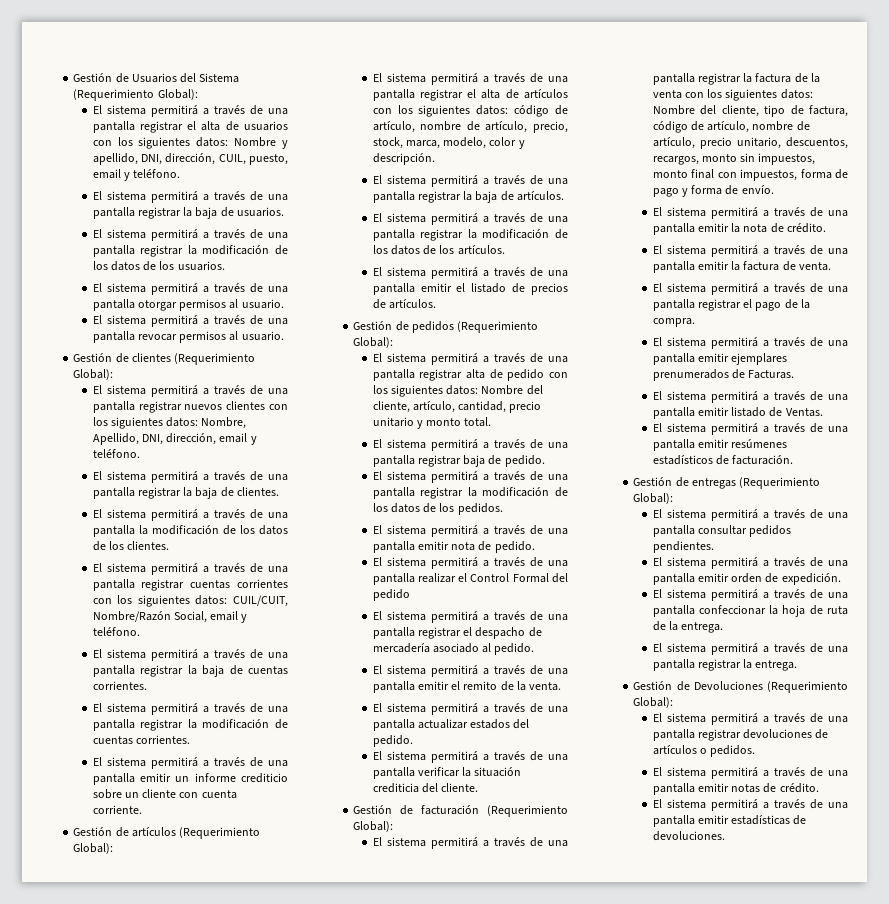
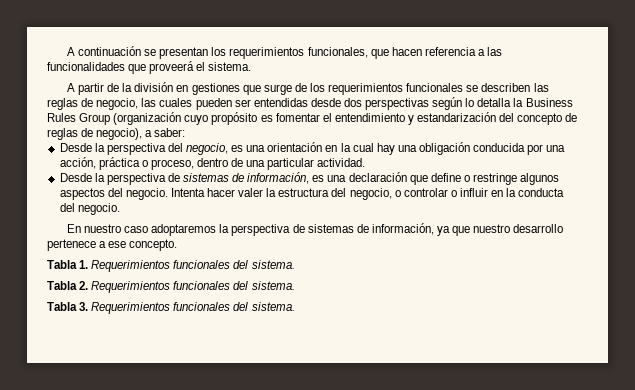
[73,73,240,83] [73,89,198,101] [92,105,288,117] [92,121,288,133] [92,137,288,149] [92,153,288,165] [92,169,181,181] [92,191,288,203] [92,207,284,219] [92,229,288,241] [92,245,288,257] [92,261,225,271] [92,283,288,295] [92,299,284,311] [92,315,288,327] [92,331,284,343] [73,353,256,365] [73,369,114,380] [92,385,288,397] [92,401,288,413] [92,417,247,429] [92,433,257,445] [92,449,140,458] [92,471,288,483] [92,487,279,499] [92,509,288,521] [92,525,288,537] [92,541,170,551] [92,563,288,575] [92,579,288,591] [92,595,288,607] [92,611,248,623] [92,627,140,636] [92,649,288,661] [92,665,288,677] [92,681,147,690] [92,703,288,715] [92,719,288,731] [92,735,190,745] [92,757,288,769] [92,773,288,785] [92,789,237,799] [92,805,142,814] [73,827,261,839] [73,843,114,854] [372,73,568,85] [372,89,568,101] [372,105,568,117] [372,121,568,133] [372,137,525,149] [372,153,435,165] [372,175,568,187] [372,191,564,203] [372,213,568,225] [372,229,568,241] [372,245,505,255] [372,267,568,279] [372,283,568,295] [372,299,436,309] [353,321,539,333] [353,337,394,348] [372,353,568,365] [372,369,568,381] [372,385,543,397] [372,401,542,413] [372,417,492,429] [372,439,568,451] [372,455,545,467] [372,471,568,483] [372,487,568,499] [372,503,503,515] [372,525,568,537] [372,541,535,553] [372,557,568,569] [372,573,568,585] [372,589,410,601] [372,611,568,623] [372,627,542,639] [372,643,535,655] [372,665,568,677] [372,681,562,693] [372,703,568,715] [372,719,530,731] [372,735,413,747] [372,751,568,763] [372,767,522,779] [372,783,479,793] [353,805,568,817] [353,821,394,832] [372,837,568,849] [652,73,820,85] [652,89,813,101] [652,105,848,117] [652,121,810,133] [652,137,848,149] [652,153,816,165] [652,169,848,181] [652,185,774,197] [652,207,848,219] [652,223,826,235] [652,245,848,257] [652,261,831,273] [652,283,848,295] [652,299,810,311] [652,318,695,327] [652,337,848,349] [652,353,788,365] [652,369,795,381] [652,391,848,403] [652,407,823,419] [652,423,848,435] [652,439,788,451] [652,455,794,465] [633,477,821,489] [633,493,674,504] [652,509,848,521] [652,525,792,537] [652,541,714,553] [652,557,848,569] [652,573,841,585] [652,589,848,601] [652,605,848,617] [652,621,724,633] [652,643,848,655] [652,659,798,671] [633,681,848,693] [633,697,674,708] [652,713,848,725] [652,729,829,741] [652,745,756,757] [652,767,848,779] [652,783,819,795] [652,799,848,811] [652,815,807,827] [652,831,725,841] Gestión de Usuarios del Sistema (Requerimiento Global): // El sistema permitirá a través de una pantalla registrar el alta de usuarios con los siguientes datos: Nombre y apellido, DNI, dirección, CUIL, puesto, email y teléfono. // El sistema permitirá a través de una pantalla registrar la baja de usuarios. // El sistema permitirá a través de una pantalla registrar la modificación de los datos de los usuarios. // El sistema permitirá a través de una pantalla otorgar permisos al usuario. // El sistema permitirá a través de una pantalla revocar permisos al usuario. // Gestión de clientes (Requerimiento Global): // El sistema permitirá a través de una pantalla registrar nuevos clientes con los siguientes datos: Nombre, Apellido, DNI, dirección, email y teléfono. // El sistema permitirá a través de una pantalla registrar la baja de clientes. // El sistema permitirá a través de una pantalla la modificación de los datos de los clientes. // El sistema permitirá a través de una pantalla registrar cuentas corrientes con los siguientes datos: CUIL/CUIT, Nombre/Razón Social, email y teléfono. // El sistema permitirá a través de una pantalla registrar la baja de cuentas corrientes. // El sistema permitirá a través de una pantalla registrar la modificación de cuentas corrientes. // El sistema permitirá a través de una pantalla emitir un informe crediticio sobre un cliente con cuenta corriente. // Gestión de artículos (Requerimiento Global): // El sistema permitirá a través de una pantalla registrar el alta de artículos con los siguientes datos: código de artículo, nombre de artículo, precio, stock, marca, modelo, color y descripción. // El sistema permitirá a través de una pantalla registrar la baja de artículos. // El sistema permitirá a través de una pantalla registrar la modificación de los datos de los artículos. // El sistema permitirá a través de una pantalla emitir el listado de precios de artículos. // Gestión de pedidos (Requerimiento Global): // El sistema permitirá a través de una pantalla registrar alta de pedido con los siguientes datos: Nombre del cliente, artículo, cantidad, precio unitario y monto total. // El sistema permitirá a través de una pantalla registrar baja de pedido. // El sistema permitirá a través de una pantalla registrar la modificación de los datos de los pedidos. // El sistema permitirá a través de una pantalla emitir nota de pedido. // El sistema permitirá a través de una pantalla realizar el Control Formal del pedido // El sistema permitirá a través de una pantalla registrar el despacho de mercadería asociado al pedido. // El sistema permitirá a través de una pantalla emitir el remito de la venta. // El sistema permitirá a través de una pantalla actualizar estados del pedido. // El sistema permitirá a través de una pantalla verificar la situación crediticia del cliente. // Gestión de facturación (Requerimiento Global): // El sistema permitirá a través de una pantalla registrar la factura de la venta con los siguientes datos: Nombre del cliente, tipo de factura, código de artículo, nombre de artículo, precio unitario, descuentos, recargos, monto sin impuestos, monto final con impuestos, forma de pago y forma de envío. // El sistema permitirá a través de una pantalla emitir la nota de crédito. // El sistema permitirá a través de una pantalla emitir la factura de venta. // El sistema permitirá a través de una pantalla registrar el pago de la compra. // El sistema permitirá a través de una pantalla emitir ejemplares prenumerados de Facturas. // El sistema permitirá a través de una pantalla emitir listado de Ventas. // El sistema permitirá a través de una pantalla emitir resúmenes estadísticos de facturación. // Gestión de entregas (Requerimiento Global): // El sistema permitirá a través de una pantalla consultar pedidos pendientes. // El sistema permitirá a través de una pantalla emitir orden de expedición. // El sistema permitirá a través de una pantalla confeccionar la hoja de ruta de la entrega. // El sistema permitirá a través de una pantalla registrar la entrega. // Gestión de Devoluciones (Requerimiento Global): // El sistema permitirá a través de una pantalla registrar devoluciones de artículos o pedidos. // El sistema permitirá a través de una pantalla emitir notas de crédito. // El sistema permitirá a través de una pantalla emitir estadísticas de devoluciones. -> [66,46,503,59] [47,61,252,74] [66,82,549,95] [47,97,573,110] [47,112,578,125] [47,128,186,140] [59,142,566,155] [59,157,366,170] [59,172,560,185] [59,188,565,200] [59,203,120,215] [66,223,564,236] [47,239,178,251] [47,260,295,272] [47,281,295,293] [47,302,295,314] A continuación se presentan los requerimientos funcionales, que hacen referencia a las funcionalidades que proveerá el sistema. // A partir de la división en gestiones que surge de los requerimientos funcionales se describen las reglas de negocio, las cuales pueden ser entendidas desde dos perspectivas según lo detalla la Business Rules Group (organización cuyo propósito es fomentar el entendimiento y estandarización del concepto de reglas de negocio), a saber: // Desde la perspectiva del negocio, es una orientación en la cual hay una obligación conducida por una acción, práctica o proceso, dentro de una particular actividad. // Desde la perspectiva de sistemas de información, es una declaración que define o restringe algunos aspectos del negocio. Intenta hacer valer la estructura del negocio, o controlar o influir en la conducta del negocio. // En nuestro caso adoptaremos la perspectiva de sistemas de información, ya que nuestro desarrollo pertenece a ese concepto. // Tabla 1. Requerimientos funcionales del sistema. // Tabla 2. Requerimientos funcionales del sistema. // Tabla 3. Requerimientos funcionales del sistema.

